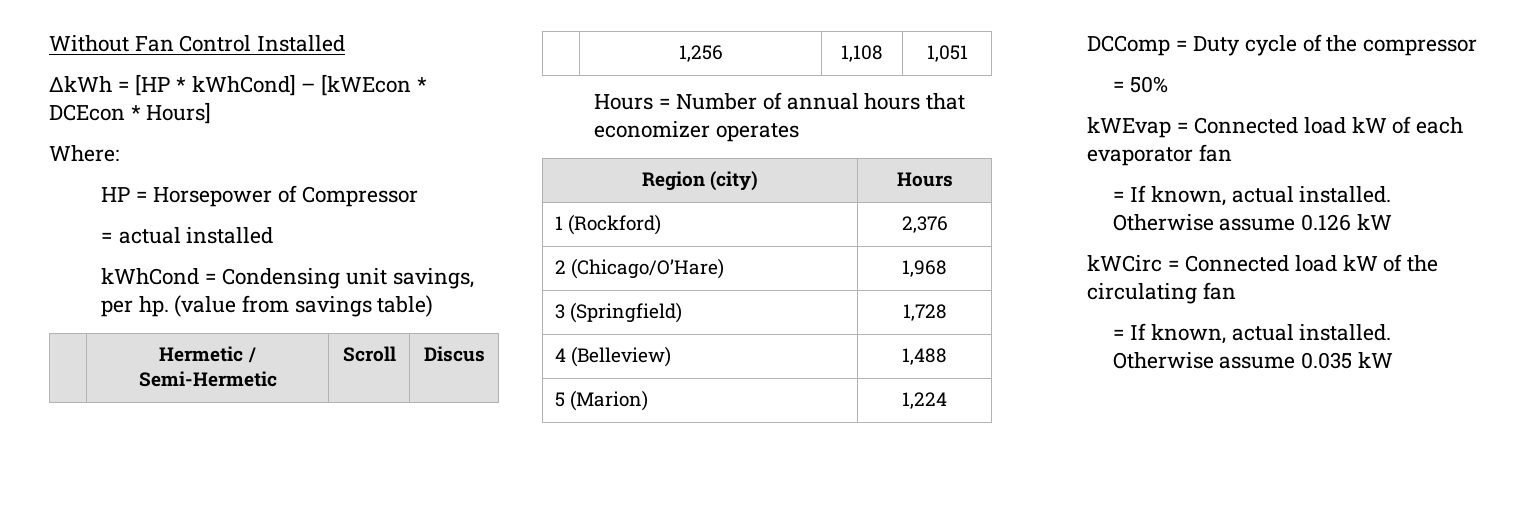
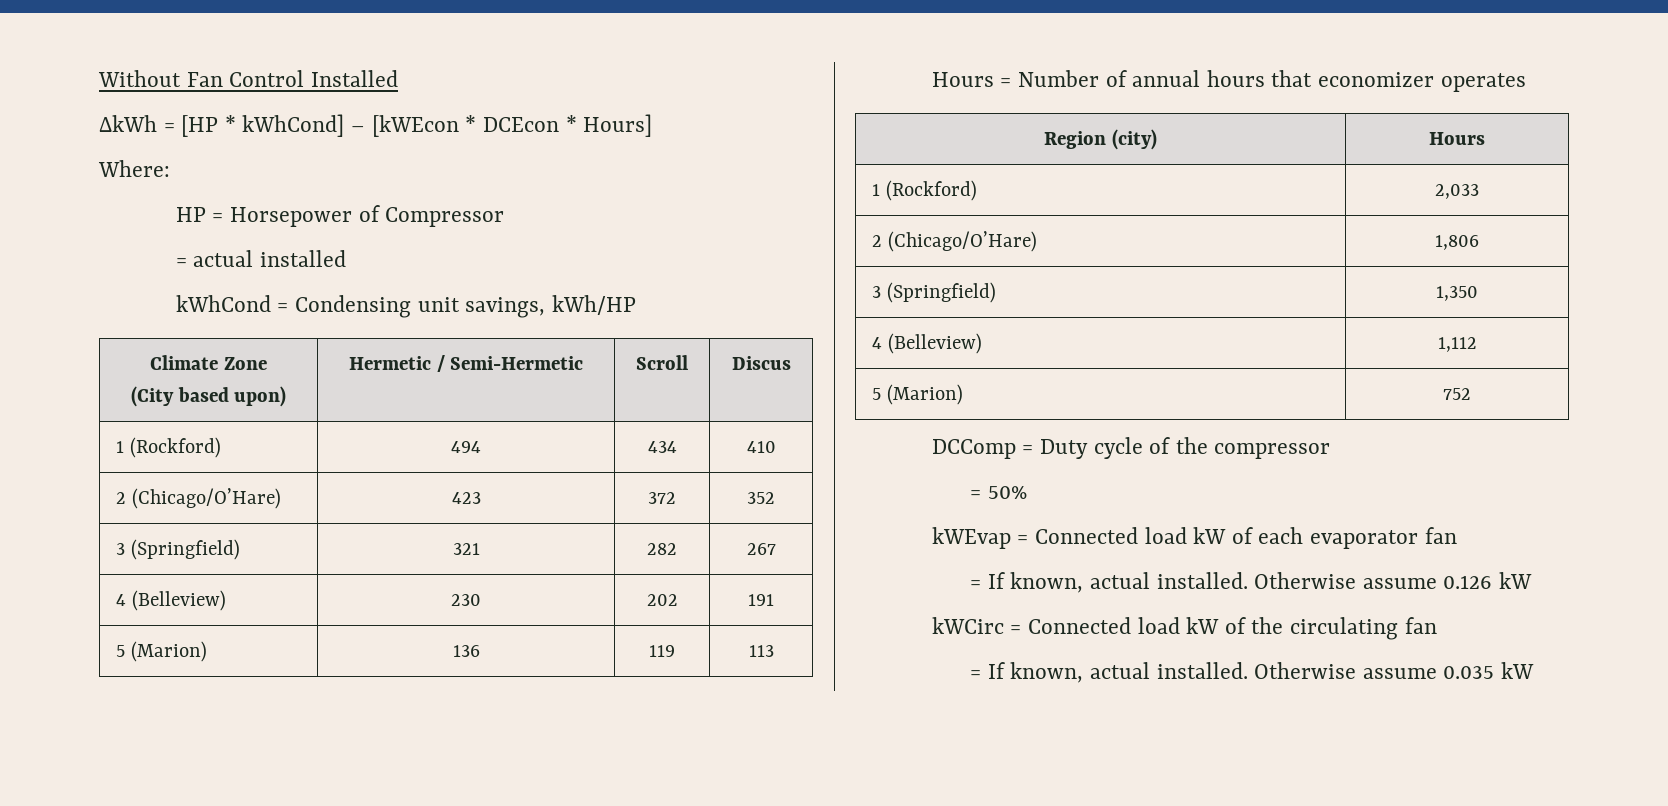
[100,295,434,317] per hp. (value from savings table) // -> [551,295,636,315] [150,355,267,370] [130,386,287,407] kWh/HP // Climate Zone // (City based upon)
[678,45,723,62] [841,45,883,62] [926,45,968,62] | 1,256 | 1,108 | 1,051 -> [116,437,222,458] [451,441,482,453] [647,441,677,453] [746,441,776,453] [116,488,282,509] [451,492,481,504] [648,492,676,504] [747,492,775,504] [116,539,241,560] [452,543,480,555] [647,543,677,555] [746,543,776,555] [116,590,227,611] [451,594,482,606] [646,594,678,606] [748,594,774,606] [116,641,208,662] [452,645,480,657] [649,645,675,657] [748,645,774,657] 1 (Rockford) | 494 | 434 | 410 // 2 (Chicago/O’Hare) | 423 | 372 | 352 // 3 (Springfield) | 321 | 282 | 267 // 4 (Belleview) | 230 | 202 | 191 // 5 (Marion) | 136 | 119 | 113
[901,216,948,233] [555,258,725,279] [902,260,947,277] [555,302,683,323] [902,304,947,321] [555,346,672,367] [902,348,947,365] [555,390,649,411] [902,392,947,409] 2,376 // 2 (Chicago/O’Hare) | 1,968 // 3 (Springfield) | 1,728 // 4 (Belleview) | 1,488 // 5 (Marion) | 1,224 -> [1435,184,1479,199] [872,231,1038,252] [1435,235,1479,250] [872,282,997,303] [1436,286,1478,301] [872,333,983,354] [1437,337,1477,352] [872,384,964,405] [1443,388,1471,400] 2,033 // 2 (Chicago/O’Hare) | 1,806 // 3 (Springfield) | 1,350 // 4 (Belleview) | 1,112 // 5 (Marion) | 752

